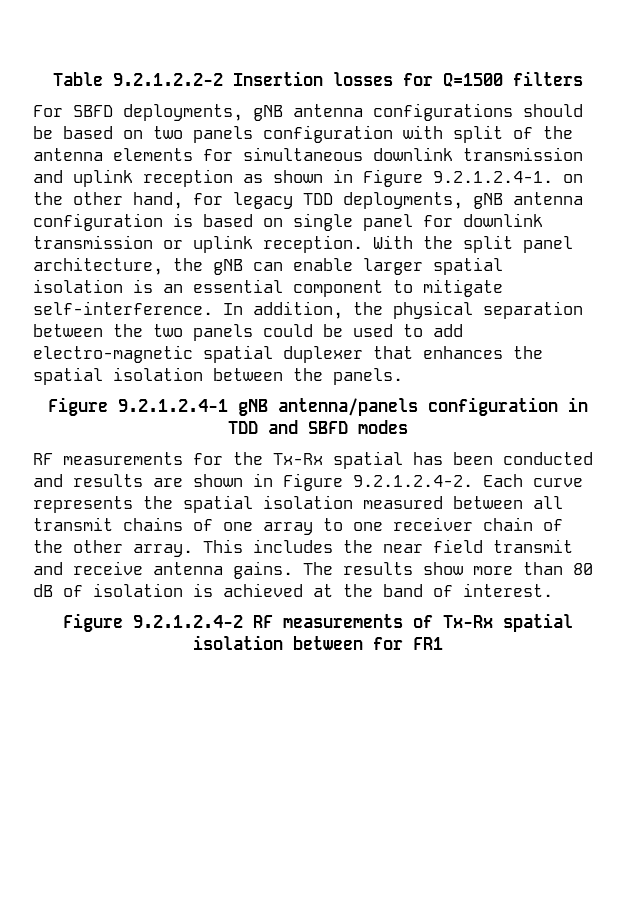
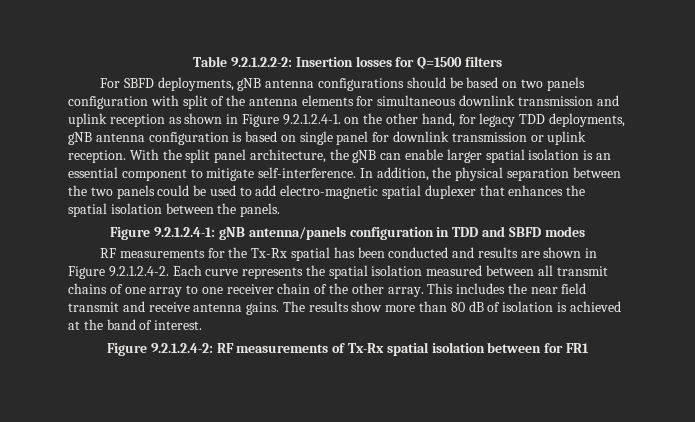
[112,73,223,86] 9.2.1.2.2-2 -> [230,57,292,67] 9.2.1.2.2-2:
[117,399,228,412] 9.2.1.2.4-1 -> [154,227,216,237] 9.2.1.2.4-1:
[132,615,243,628] 9.2.1.2.4-2 -> [150,343,213,353] 9.2.1.2.4-2:

